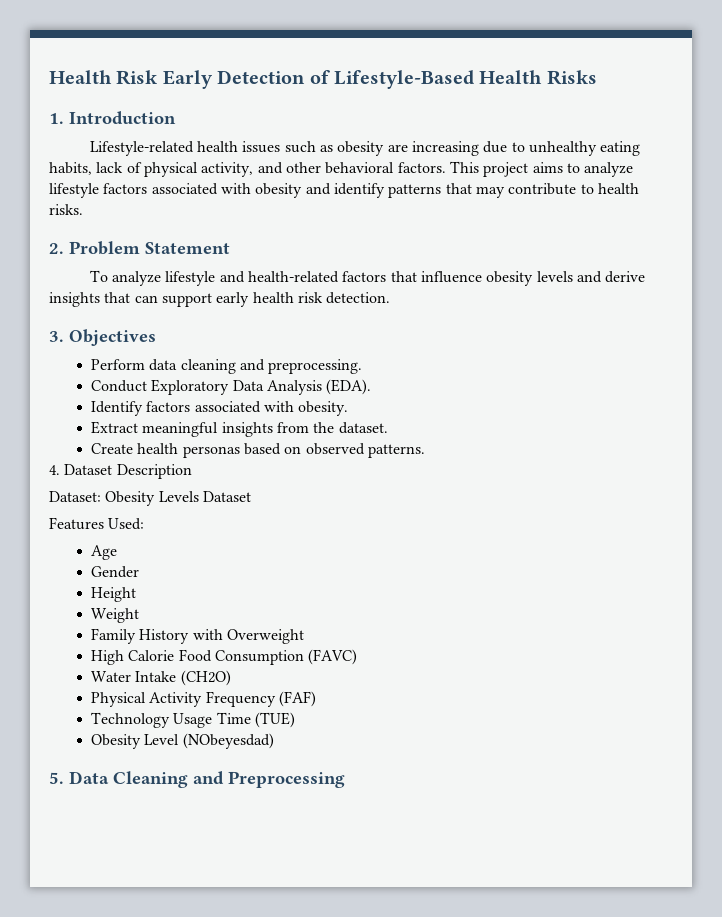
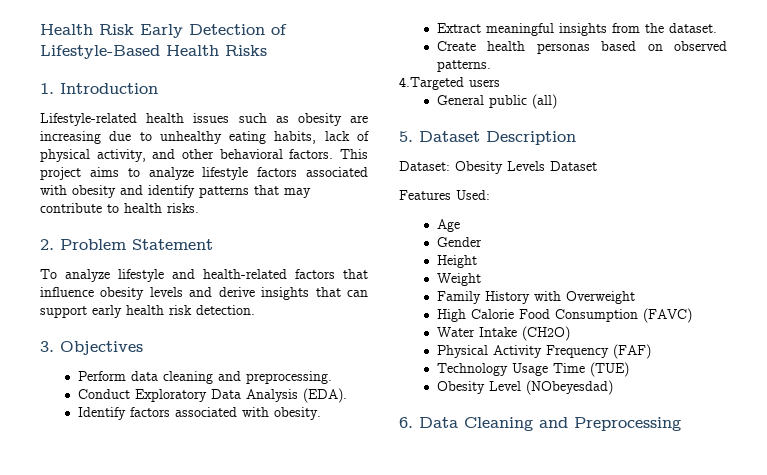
[49,465,60,475] 4. -> [399,77,500,90] [436,94,557,109] [399,131,413,142] 4.Targeted users // General public (all) // 5.
[49,772,64,784] 5. -> [399,417,413,428] 6.

